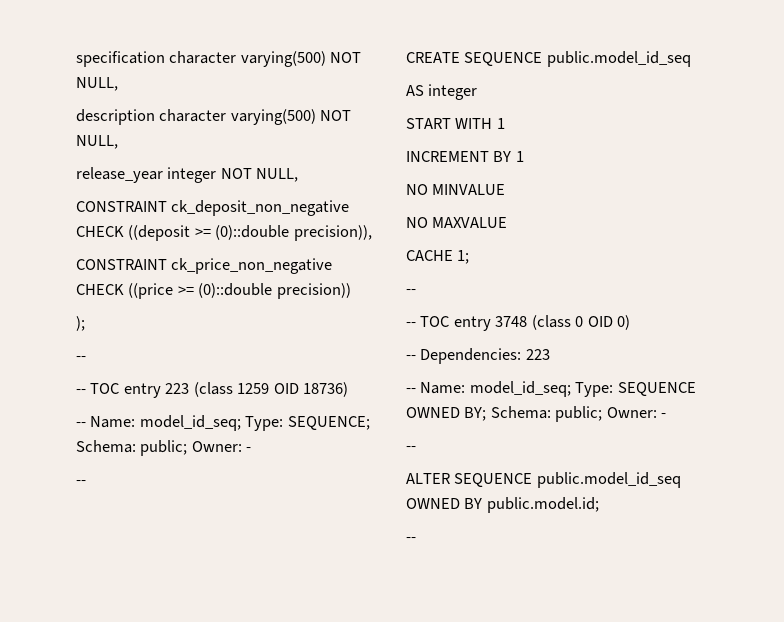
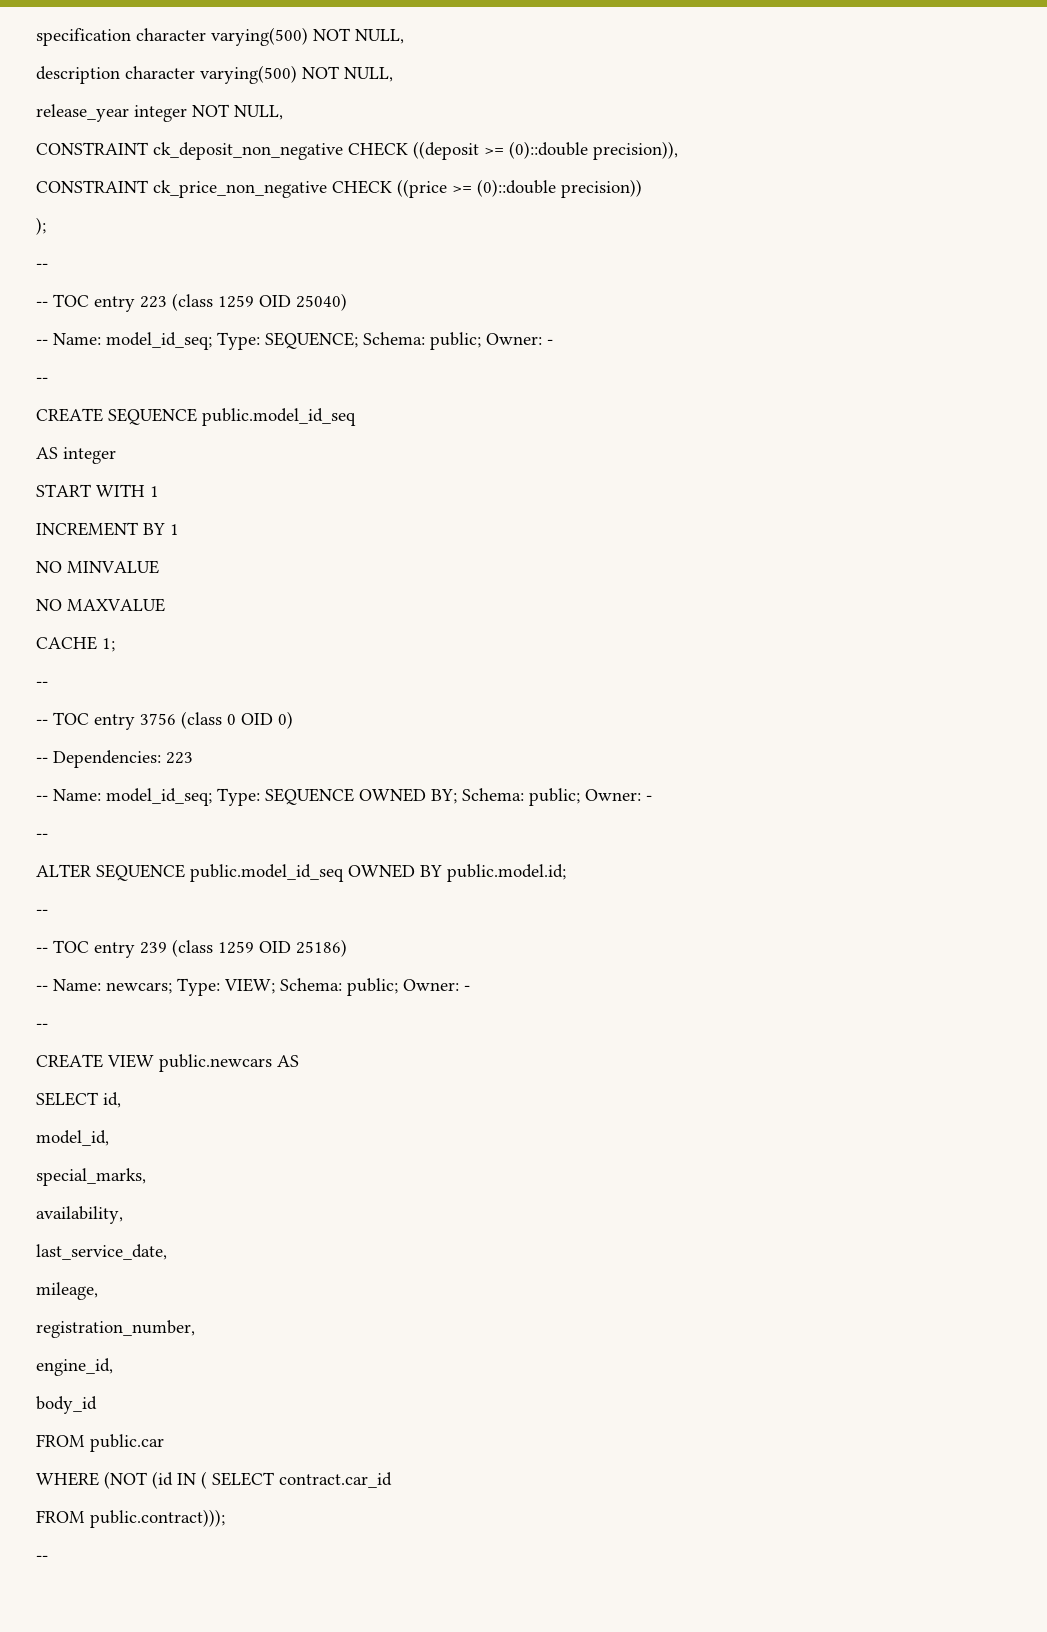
[303,382,349,397] 18736) -> [296,293,347,311] 25040)
[495,316,528,327] 3748 -> [140,713,176,725] 3756
(416, 539) none -> [36,939,347,958] [36,978,470,996] [36,1023,48,1029] [36,1054,299,1072] [36,1092,121,1108] [36,1130,109,1146] [36,1168,146,1186] [36,1206,123,1224] [36,1244,167,1260] [36,1282,98,1300] [36,1320,195,1338] [36,1358,113,1376] [36,1396,97,1414] [36,1434,164,1452] [36,1471,392,1489] [36,1509,225,1528] [36,1555,48,1561] // -- TOC entry 239 (class 1259 OID 25186) // -- Name: newcars; Type: VIEW; Schema: public; Owner: - // -- // CREATE VIEW public.newcars AS // SELECT id, // model_id, // special_marks, // availability, // last_service_date, // mileage, // registration_number, // engine_id, // body_id // FROM public.car // WHERE (NOT (id IN ( SELECT contract.car_id // FROM public.contract))); // --

